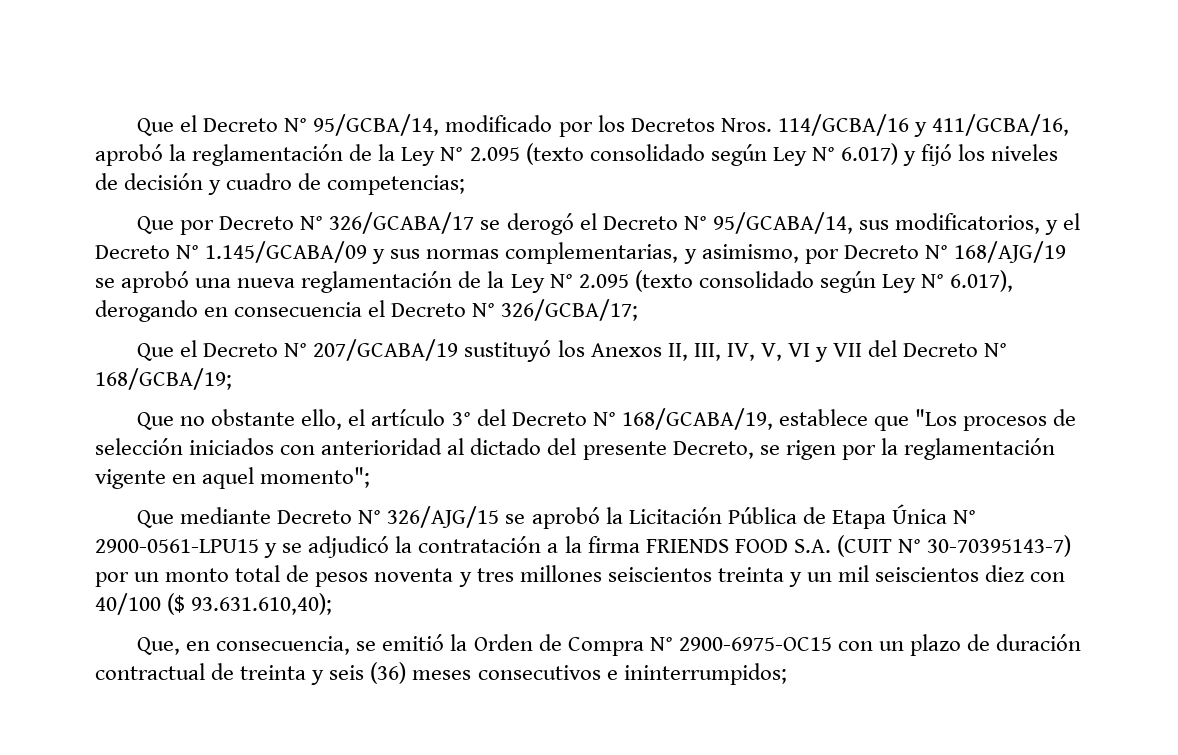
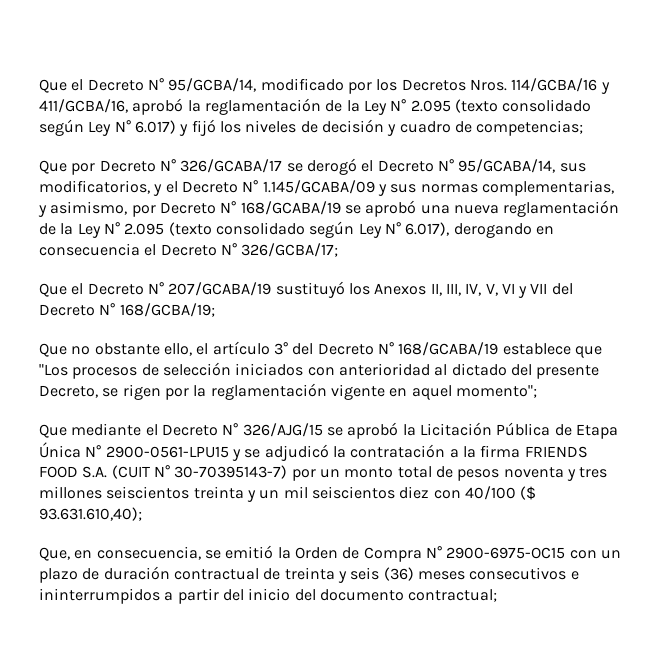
[953,241,1066,263] 168/AJG/19 -> [240,201,341,215] 168/GCABA/19
[621,408,773,430] 168/GCABA/19, -> [398,342,499,356] 168/GCABA/19
(272, 515) none -> [145,424,158,436] el
[623,663,787,685] ininterrumpidos; -> [39,588,498,604] ininterrumpidos a partir del inicio del documento contractual;

